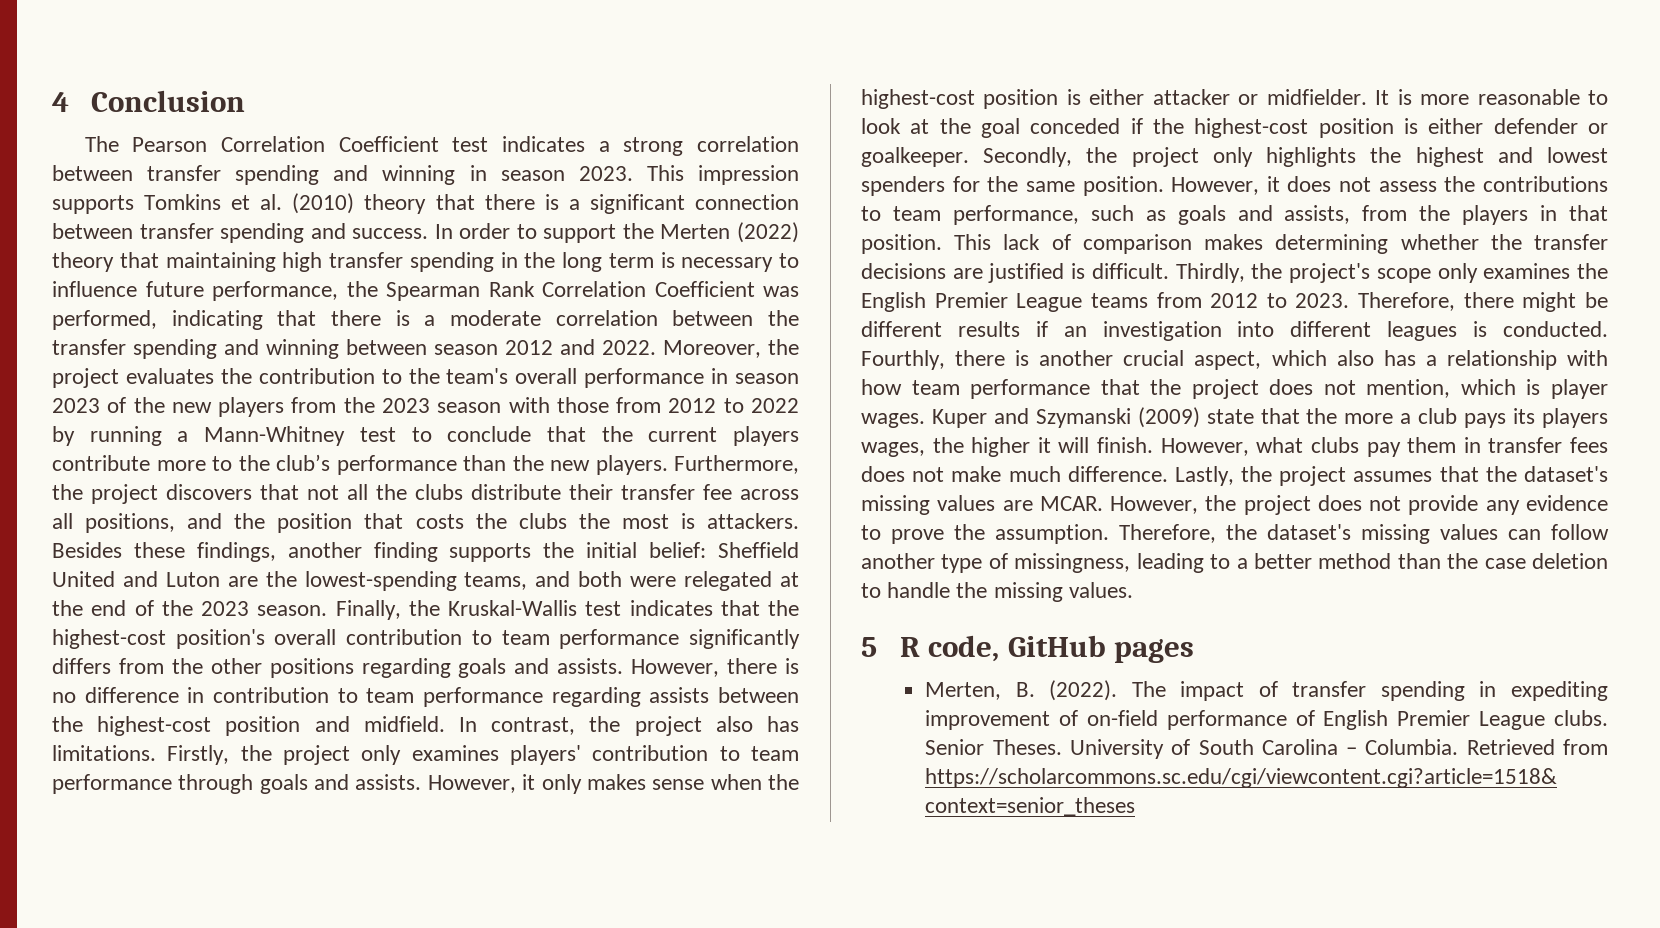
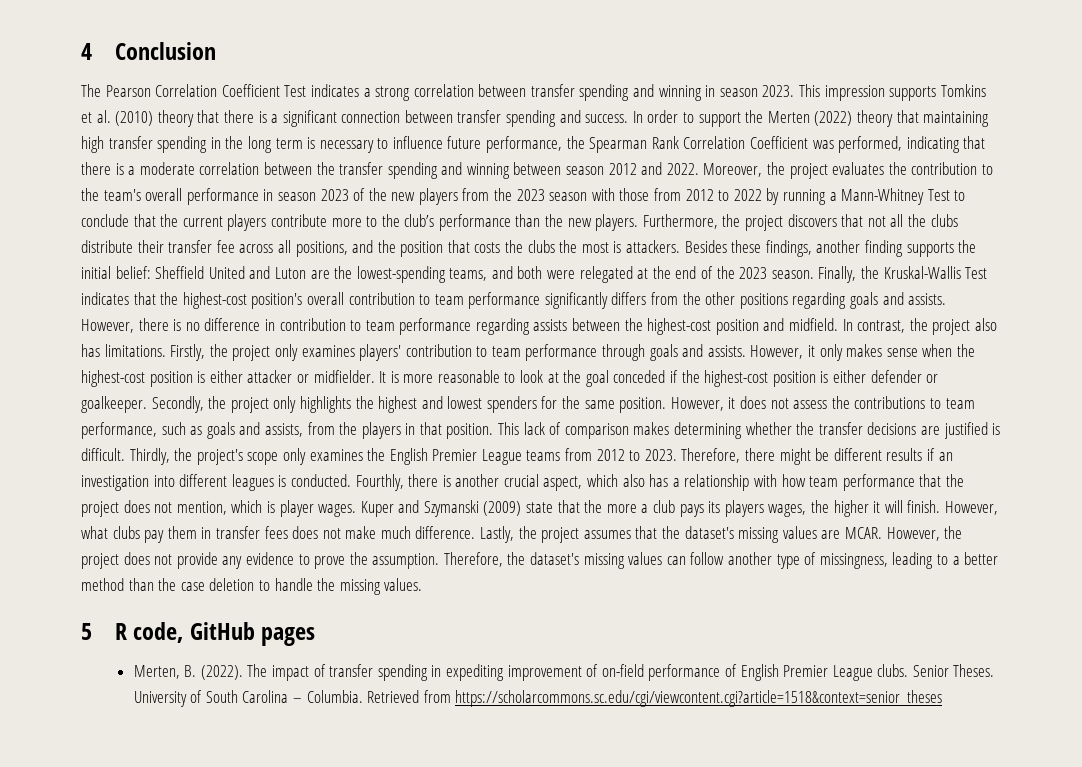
[452,137,489,152] test -> [284,85,307,97] Test
[359,427,396,442] test -> [927,189,950,201] Test
[585,601,622,616] test -> [965,267,988,279] Test

